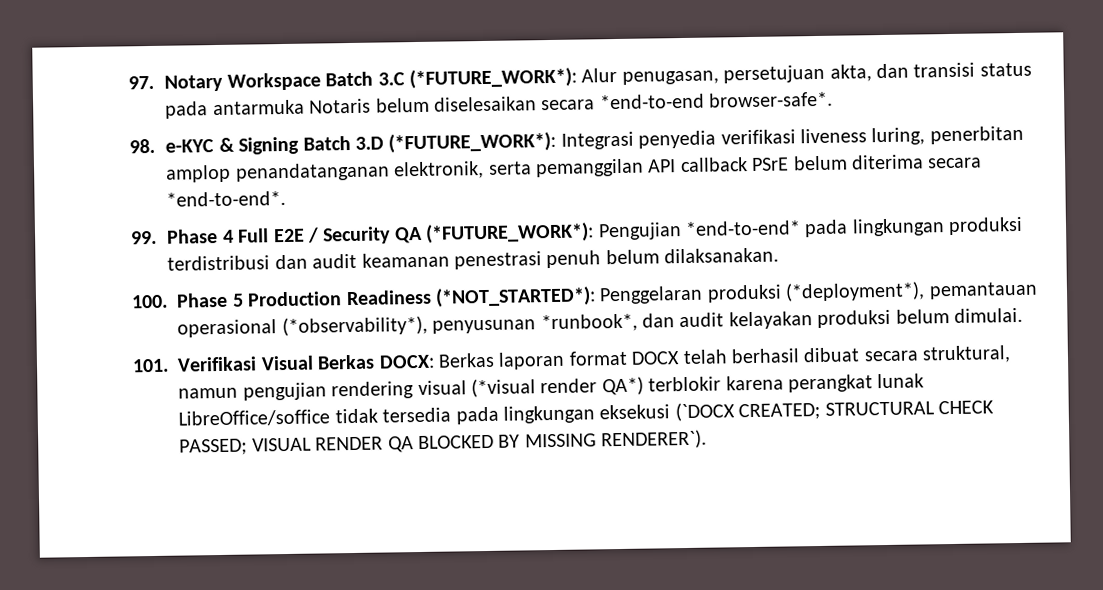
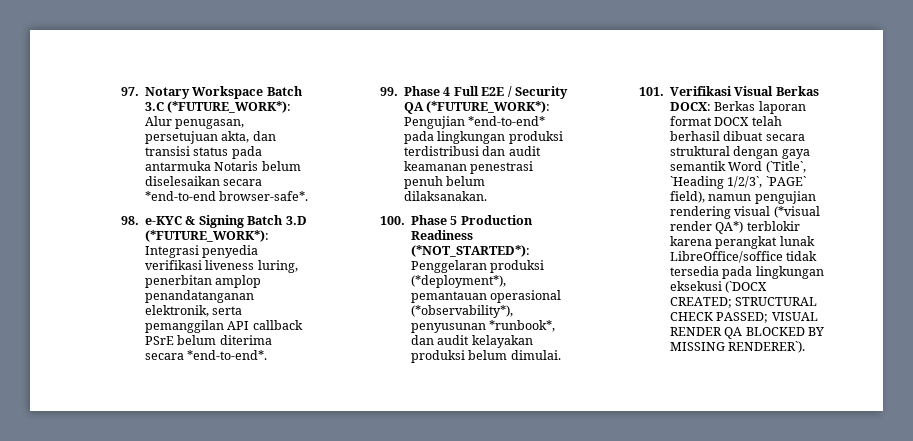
[922,345,1012,364] struktural, -> [670,146,810,159] [670,161,806,173] [670,176,806,189] [670,191,706,203] struktural dengan gaya semantik Word (`Title`, `Heading 1/2/3`, `PAGE` field),

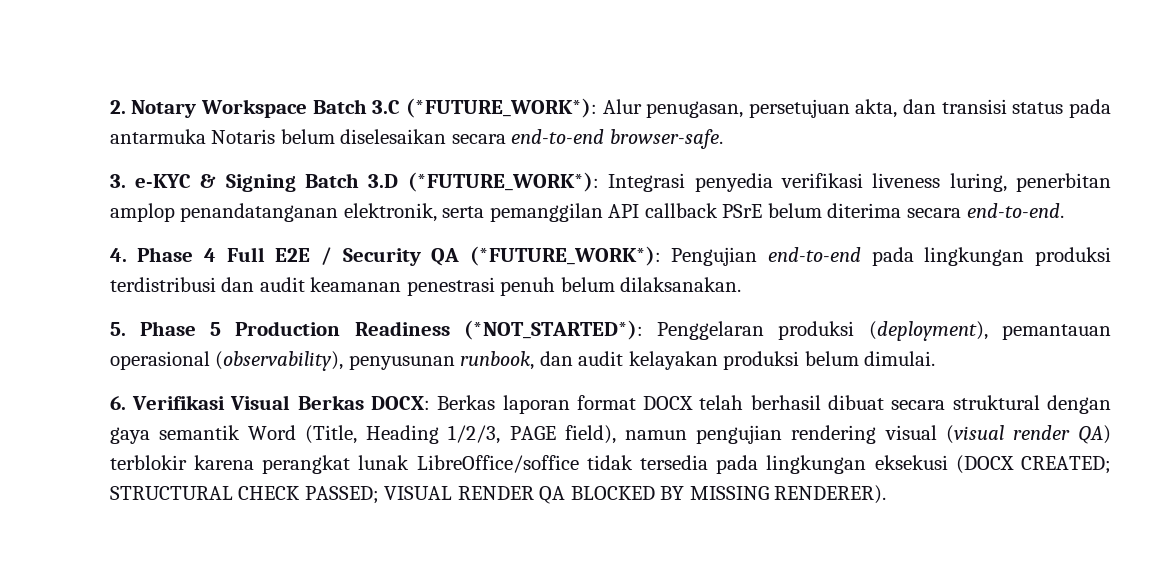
[120,87,139,96] 97. -> [109,100,126,114] 2.
[145,191,309,201] [120,216,139,225] *end-to-end browser-safe*. // 98. -> [511,129,723,149] [109,174,126,188] end-to-end browser-safe. // 3.
[187,350,268,360] [379,87,398,96] *end-to-end*. // 99. -> [966,203,1064,218] [109,248,127,262] end-to-end. // 4.
[468,116,546,126] *end-to-end* -> [768,247,862,262] end-to-end
[379,216,405,225] 100. -> [109,322,126,336] 5.
[411,275,507,288] (*deployment*), -> [868,321,988,341] (deployment),
[411,305,514,318] [411,320,556,333] (*observability*), penyusunan *runbook*, -> [215,351,535,371] (observability), penyusunan runbook,
[638,87,664,96] 101. -> [109,396,126,410] 6.
[765,161,806,173] [670,176,806,189] (`Title`, `Heading 1/2/3`, `PAGE` -> [305,425,556,444] (Title, Heading 1/2/3, PAGE
[773,206,820,218] [670,221,744,234] (*visual render QA*) -> [945,425,1111,444] (visual render QA)
[725,281,768,293] (`DOCX -> [955,455,1014,474] (DOCX
[728,341,806,353] RENDERER`). -> [774,485,887,504] RENDERER).

